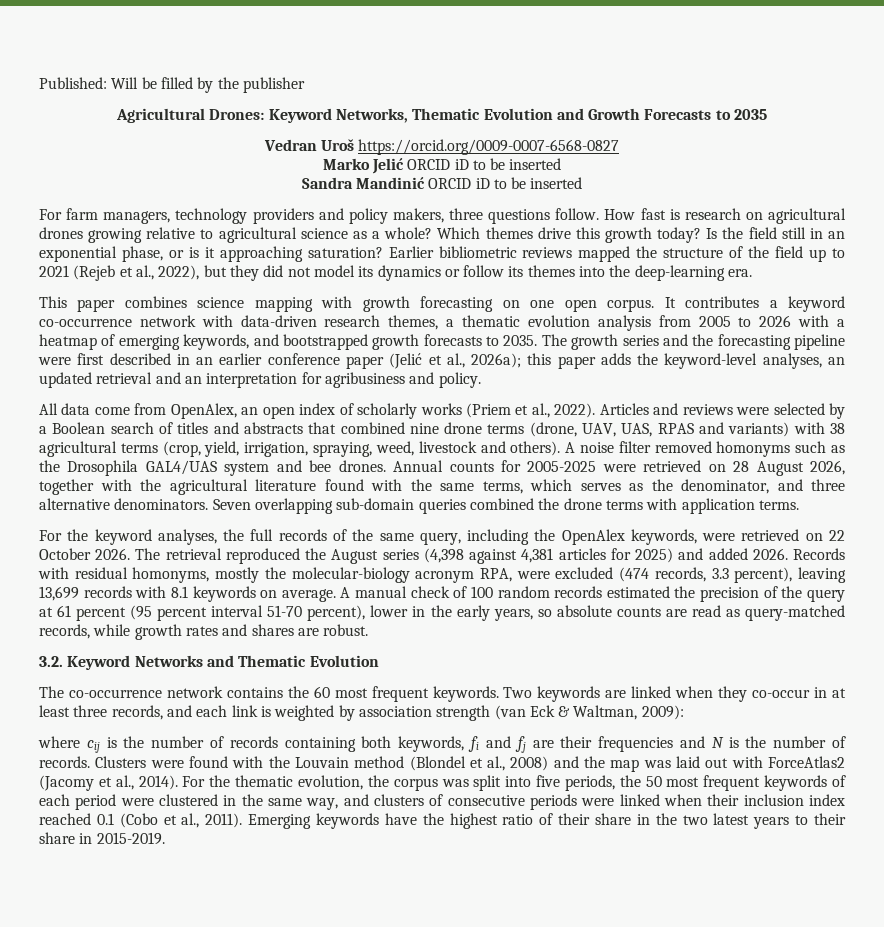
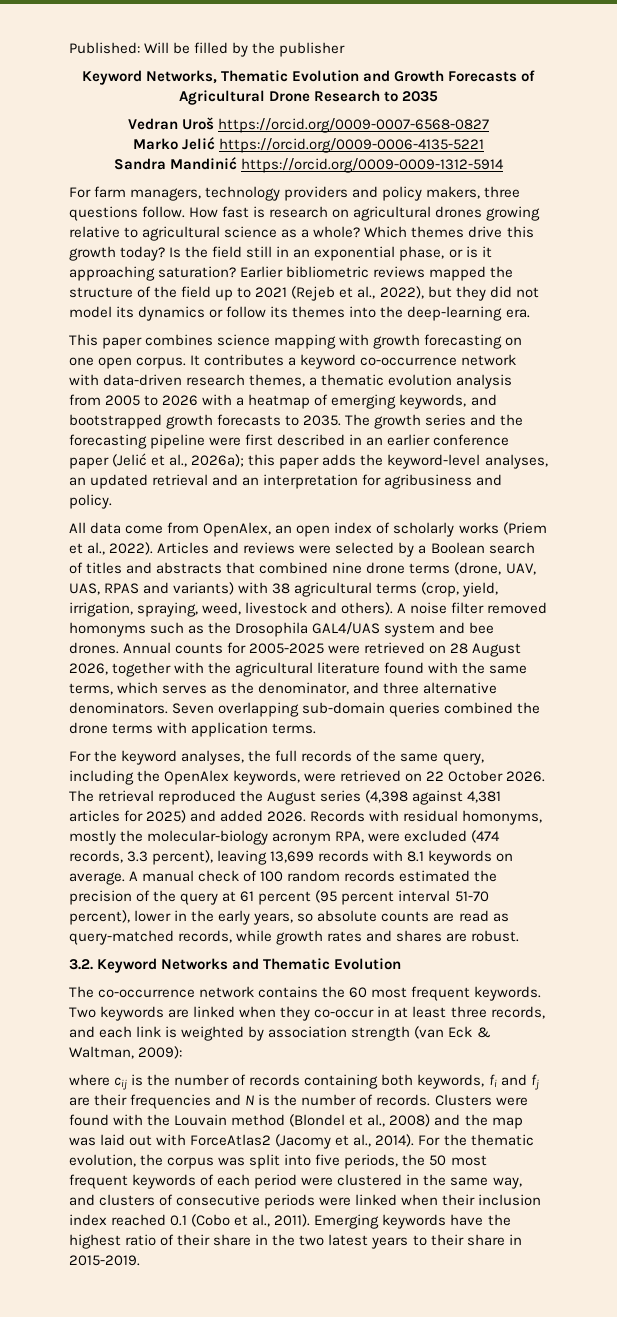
[115,108,265,123] Agricultural Drones: -> (346, 49) none
(712, 114) none -> [521,70,536,82] [178,90,380,105] of Agricultural Drone Research
[407,158,562,170] [301,177,583,189] ORCID iD to be inserted // Sandra Mandinić ORCID iD to be inserted -> [219,138,485,153] [113,157,505,173] https://orcid.org/0009-0006-4135-5221 // Sandra Mandinić https://orcid.org/0009-0009-1312-5914

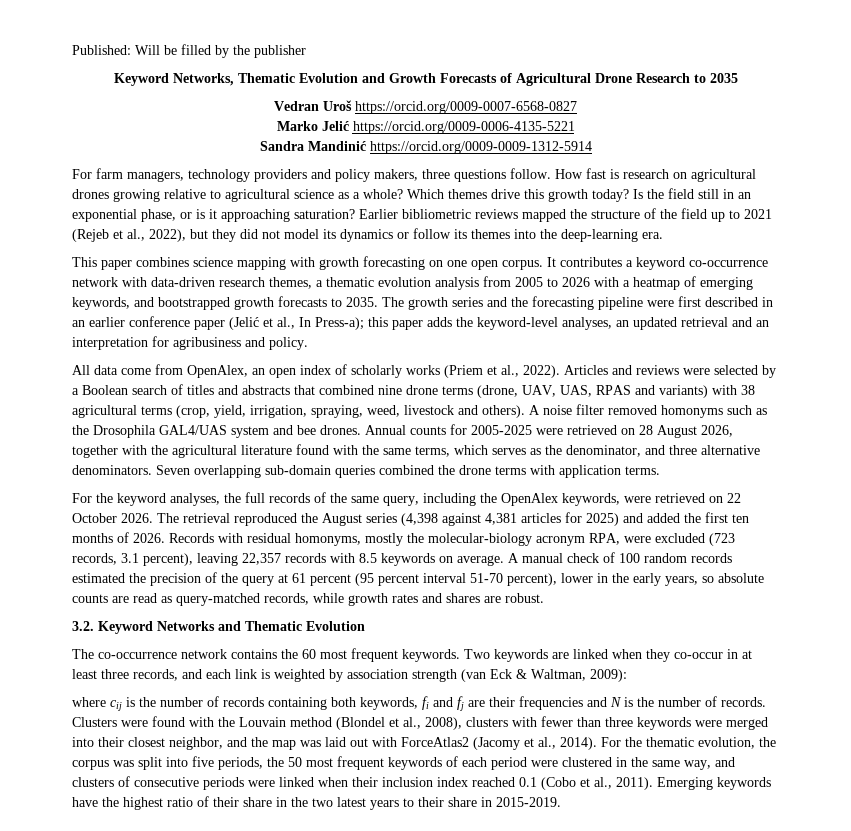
[191,454,245,467] 2026a); -> [299,317,364,330] In Press-a);
(264, 816) none -> [684,512,749,523] [72,532,129,543] the first ten months of
[471,830,501,843] [69,850,149,863] (474 records, 3.3 -> [709,533,735,546] [72,553,139,565] (723 records, 3.1
[270,851,315,863] 13,699 -> [242,553,281,565] 22,357
[407,851,425,862] 8.1 -> [359,553,377,563] 8.5
[389,1114,431,1127] 2008) -> [425,716,768,730] [72,737,223,750] 2008), clusters with fewer than three keywords were merged into their closest neighbor,

